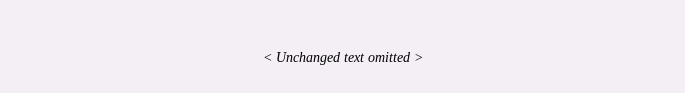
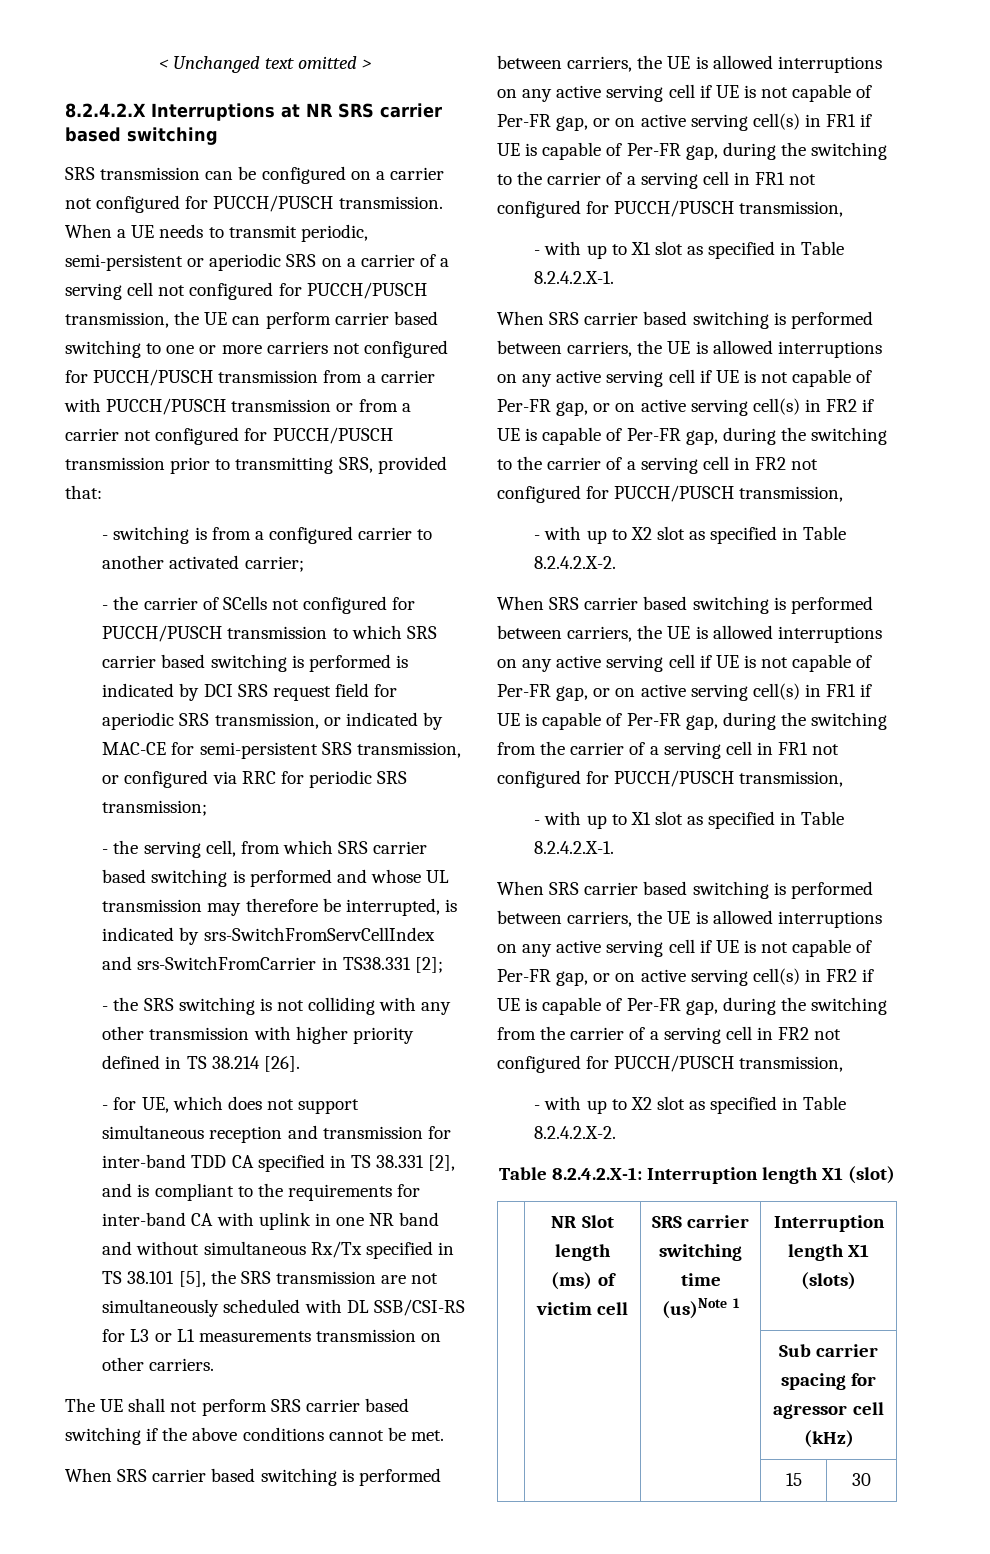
(423, 57) none -> [65,103,442,121] [65,127,218,145] [65,166,444,184] [65,195,443,213] [65,224,368,242] [65,253,450,271] [65,282,427,300] [65,311,438,329] [65,340,448,358] [65,369,435,386] [64,398,411,415] [65,427,393,445] [65,456,447,474] [65,485,102,499] [102,526,433,544] [102,555,304,572] [102,596,416,614] [102,625,437,642] [102,654,408,672] [102,683,398,701] [102,712,443,730] [102,742,461,759] [102,770,408,788] [102,800,208,816] [102,840,428,858] [102,869,450,887] [102,898,457,916] [102,927,435,945] [102,956,443,973] [102,997,452,1015] [102,1026,414,1044] [102,1055,300,1072] [102,1096,360,1114] [102,1125,451,1143] [102,1154,456,1172] [102,1183,421,1201] [102,1212,440,1230] [102,1241,454,1259] [102,1270,439,1287] [102,1299,465,1317] [102,1329,442,1342] [102,1357,215,1371] [65,1398,409,1416] [65,1427,444,1445] [65,1468,441,1486] [497,55,882,73] [497,84,873,102] [497,113,873,131] [497,142,888,160] [497,171,817,189] [497,200,844,218] [534,241,845,259] [534,271,615,284] [497,311,873,329] [497,340,882,358] [497,369,873,387] [497,398,875,416] [497,427,888,445] [497,456,819,474] [497,485,844,503] [534,526,847,544] [534,556,617,569] [497,596,873,614] [497,625,882,643] [497,654,873,672] [497,683,873,701] [497,712,888,730] [497,741,840,759] [497,770,844,788] [534,811,845,829] [534,841,615,854] [497,881,873,899] [497,910,882,928] [497,939,873,957] [497,968,875,986] [497,997,888,1015] [497,1026,842,1044] [497,1055,844,1073] [534,1096,847,1114] [534,1126,617,1139] [498,1166,896,1184] [551,1215,614,1228] [555,1244,611,1261] [551,1272,616,1290] [535,1302,629,1315] [651,1215,750,1228] [659,1244,742,1261] [680,1273,721,1286] [662,1298,740,1319] [773,1215,885,1232] [787,1244,870,1261] [801,1272,856,1290] [778,1344,879,1357] [780,1373,877,1390] [773,1402,884,1419] [803,1430,854,1448] [785,1473,802,1486] [852,1473,871,1486] // 8.2.4.2.X Interruptions at NR SRS carrier based switching // SRS transmission can be configured on a carrier not configured for PUCCH/PUSCH transmission. When a UE needs to transmit periodic, semi-persistent or aperiodic SRS on a carrier of a serving cell not configured for PUCCH/PUSCH transmission, the UE can perform carrier based switching to one or more carriers not configured for PUCCH/PUSCH transmission from a carrier with PUCCH/PUSCH transmission or from a carrier not configured for PUCCH/PUSCH transmission prior to transmitting SRS, provided that: // - switching is from a configured carrier to another activated carrier; // - the carrier of SCells not configured for PUCCH/PUSCH transmission to which SRS carrier based switching is performed is indicated by DCI SRS request field for aperiodic SRS transmission, or indicated by MAC-CE for semi-persistent SRS transmission, or configured via RRC for periodic SRS transmission; // - the serving cell, from which SRS carrier based switching is performed and whose UL transmission may therefore be interrupted, is indicated by srs-SwitchFromServCellIndex and srs-SwitchFromCarrier in TS38.331 [2]; // - the SRS switching is not colliding with any other transmission with higher priority defined in TS 38.214 [26]. // - for UE, which does not support simultaneous reception and transmission for inter-band TDD CA specified in TS 38.331 [2], and is compliant to the requirements for inter-band CA with uplink in one NR band and without simultaneous Rx/Tx specified in TS 38.101 [5], the SRS transmission are not simultaneously scheduled with DL SSB/CSI-RS for L3 or L1 measurements transmission on other carriers. // The UE shall not perform SRS carrier based switching if the above conditions cannot be met. // When SRS carrier based switching is performed between carriers, the UE is allowed interruptions on any active serving cell if UE is not capable of Per-FR gap, or on active serving cell(s) in FR1 if UE is capable of Per-FR gap, during the switching to the carrier of a serving cell in FR1 not configured for PUCCH/PUSCH transmission, // - with up to X1 slot as specified in Table 8.2.4.2.X-1. // When SRS carrier based switching is performed between carriers, the UE is allowed interruptions on any active serving cell if UE is not capable of Per-FR gap, or on active serving cell(s) in FR2 if UE is capable of Per-FR gap, during the switching to the carrier of a serving cell in FR2 not configured for PUCCH/PUSCH transmission, // - with up to X2 slot as specified in Table 8.2.4.2.X-2. // When SRS carrier based switching is performed between carriers, the UE is allowed interruptions on any active serving cell if UE is not capable of Per-FR gap, or on active serving cell(s) in FR1 if UE is capable of Per-FR gap, during the switching from the carrier of a serving cell in FR1 not configured for PUCCH/PUSCH transmission, // - with up to X1 slot as specified in Table 8.2.4.2.X-1. // When SRS carrier based switching is performed between carriers, the UE is allowed interruptions on any active serving cell if UE is not capable of Per-FR gap, or on active serving cell(s) in FR2 if UE is capable of Per-FR gap, during the switching from the carrier of a serving cell in FR2 not configured for PUCCH/PUSCH transmission, // - with up to X2 slot as specified in Table 8.2.4.2.X-2. // Table 8.2.4.2.X-1: Interruption length X1 (slot) // | NR Slot length (ms) of victim cell | SRS carrier switching time (us)Note 1 | Interruption length X1 (slots) // | | | Sub carrier spacing for agressor cell (kHz) // | | | 15 | 30

